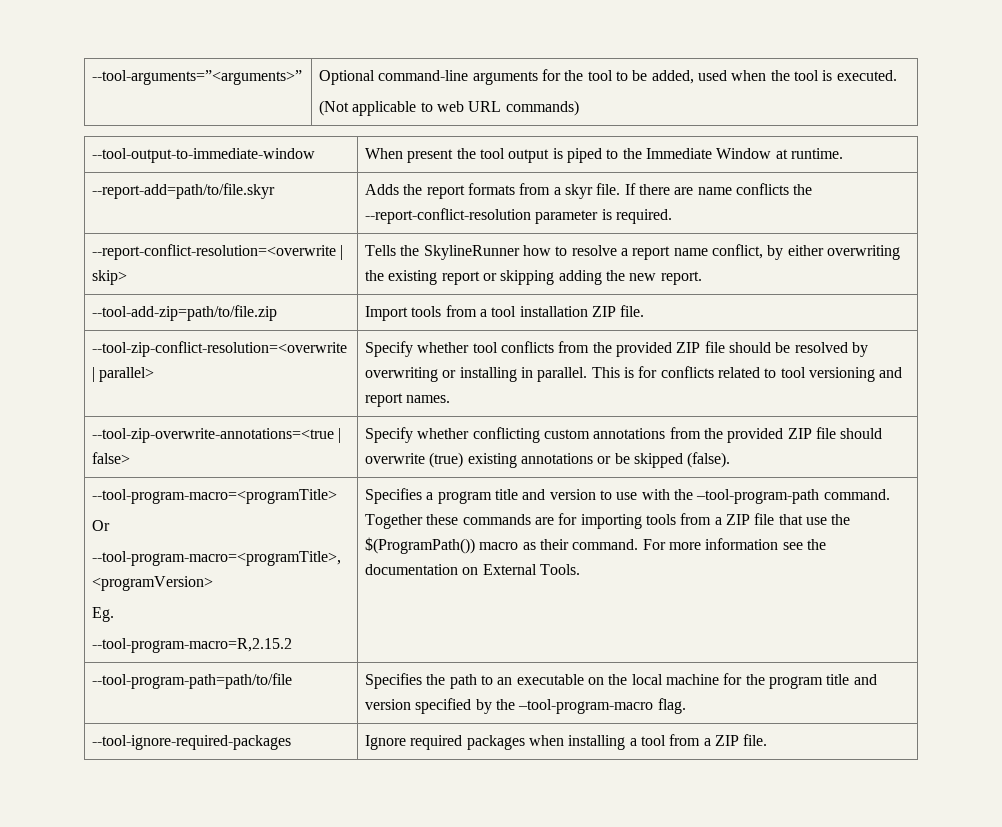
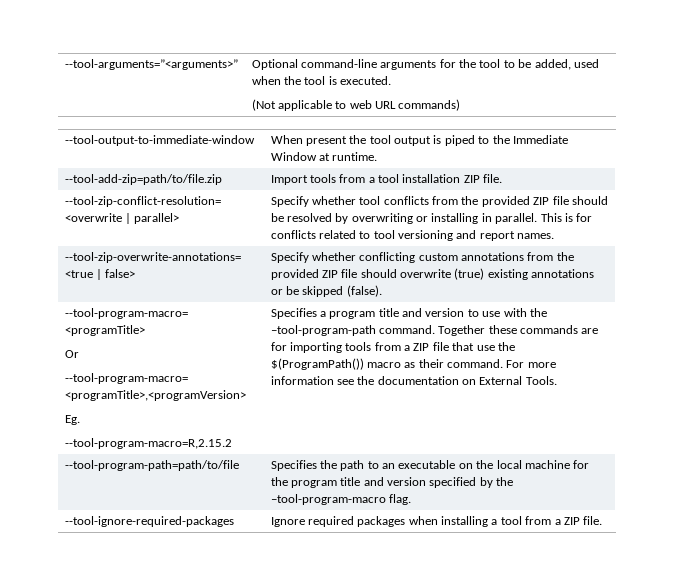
[92,183,276,199] [365,183,813,199] [365,208,673,224] [92,244,344,260] [92,270,128,285] [365,244,900,260] [365,270,702,285] // --report-add=path/to/file.skyr | Adds the report formats from a skyr file. If there are name conflicts the --report-conflict-resolution parameter is required. // --report-conflict-resolution=<overwrite | skip> | Tells the SkylineRunner how to resolve a report name conflict, by either overwriting the existing report or skipping adding the new report. -> (378, 156) none

